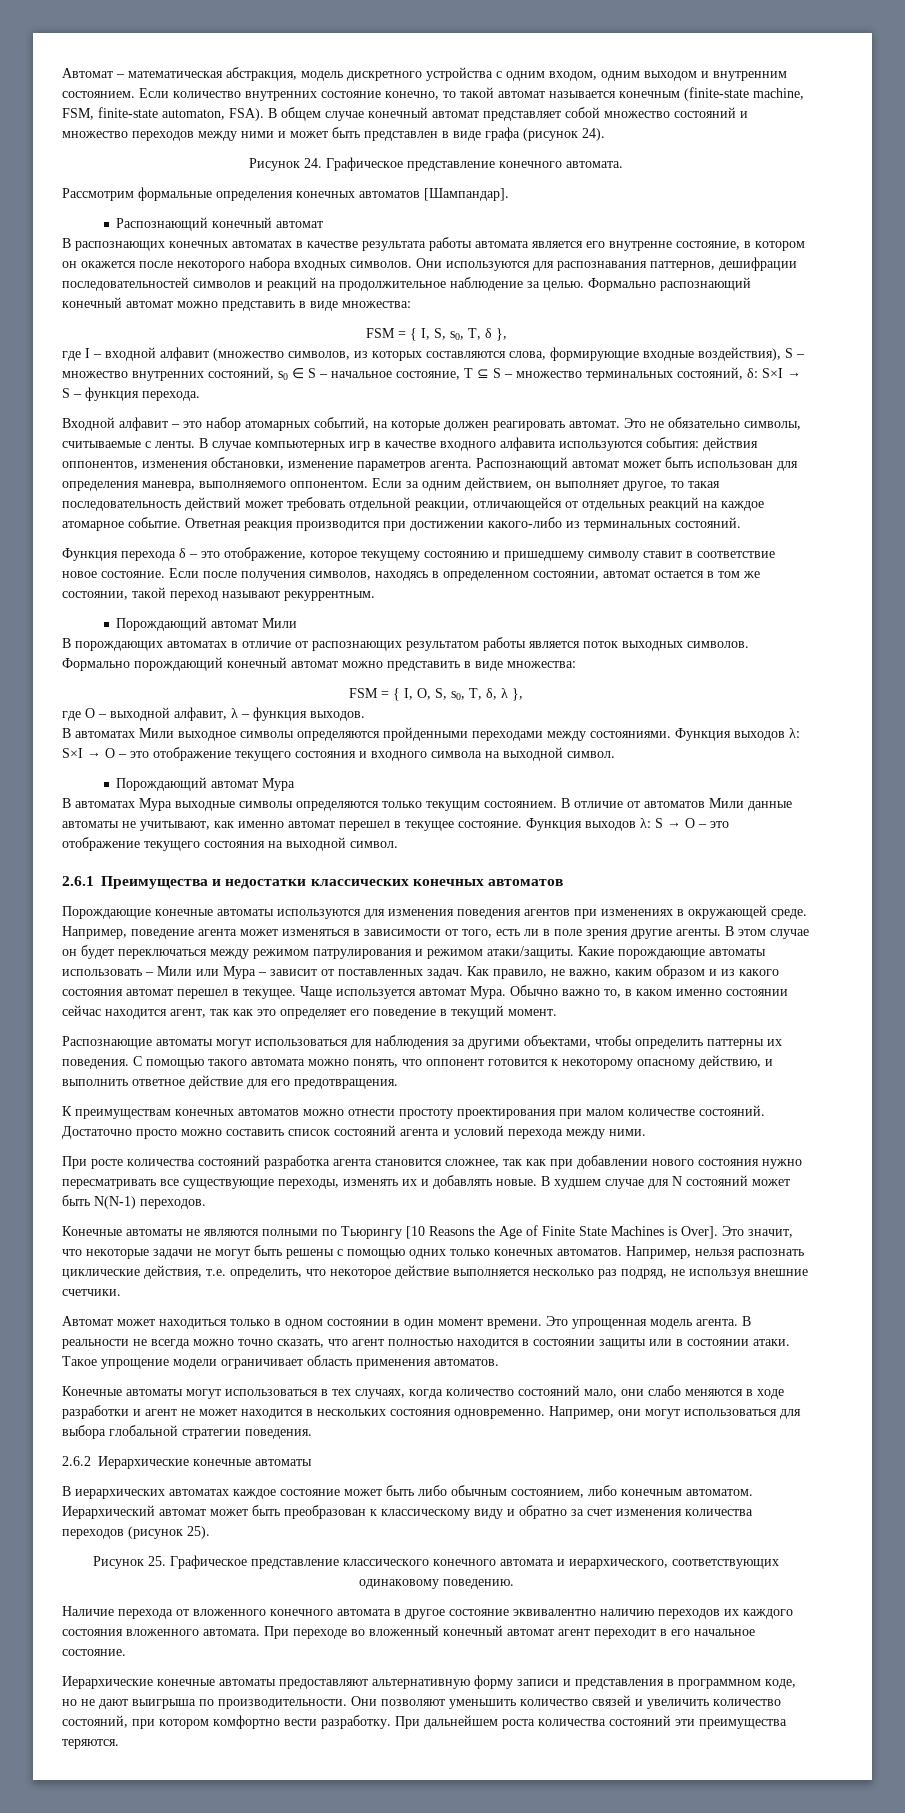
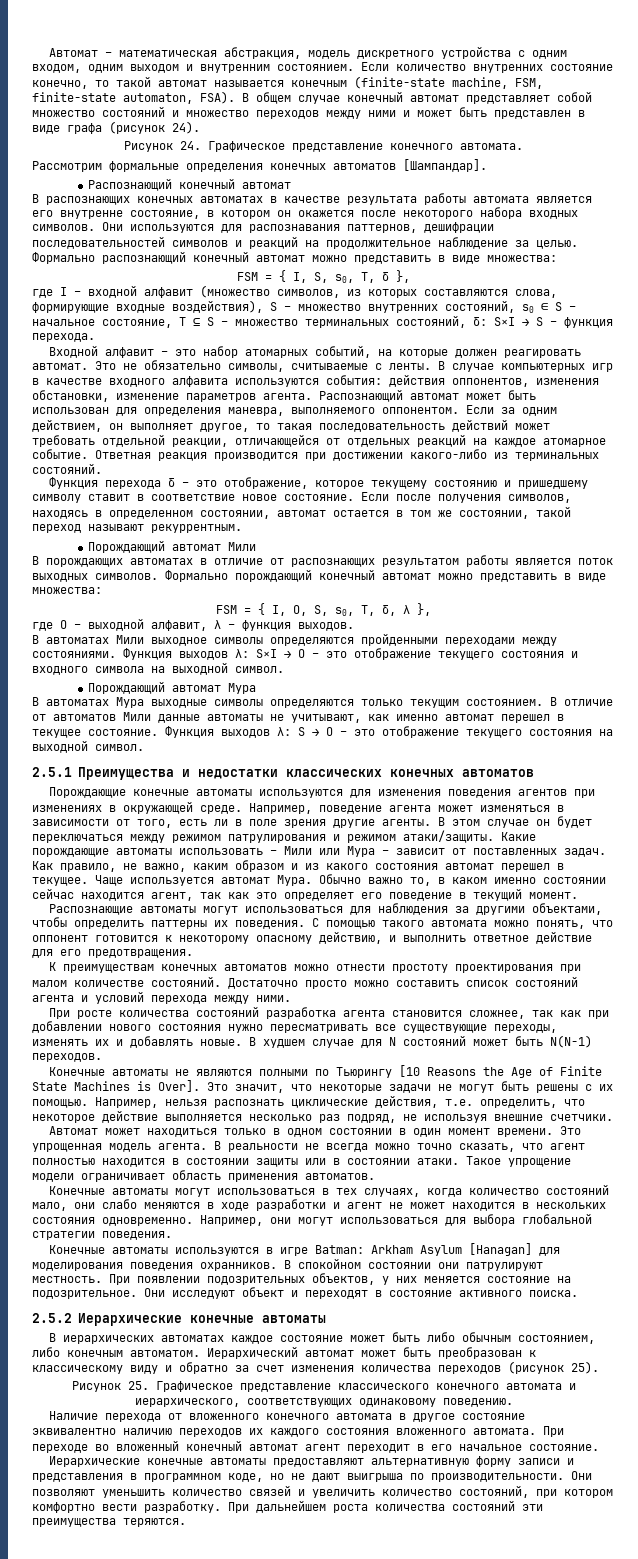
[62,876,94,886] 2.6.1 -> [32,767,72,777] 2.5.1
[347,1249,622,1259] помощью одних только конечных автоматов. -> [599,1084,613,1091] [32,1099,88,1108] их помощью.
[62,1456,91,1466] 2.6.2 -> [49,1243,561,1256] [32,1258,543,1271] [32,1273,571,1285] [32,1287,578,1299] [32,1313,72,1323] Конечные автоматы используются в игре Batman: Arkham Asylum [Hanagan] для моделирования поведения охранников. В спокойном состоянии они патрулируют местность. При появлении подозрительных объектов, у них меняется состояние на подозрительное. Они исследуют объект и переходят в состояние активного поиска. // 2.5.2

